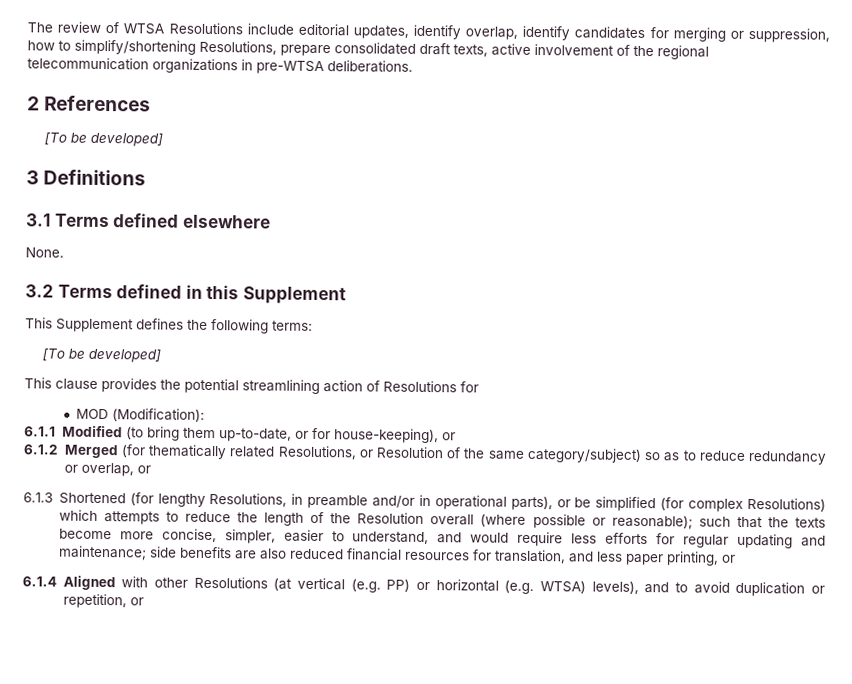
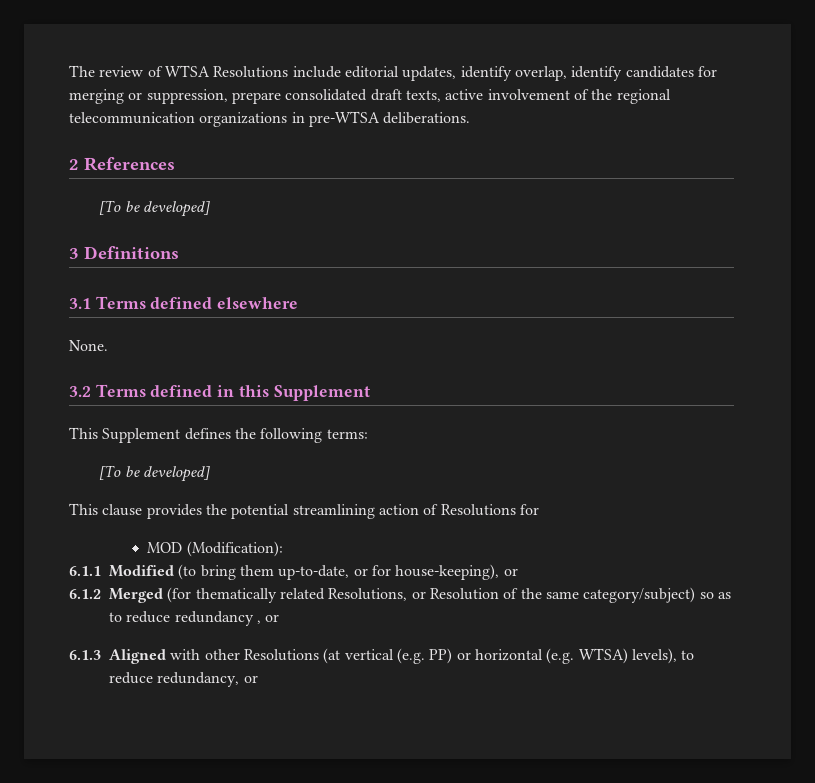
[27,39,277,55] how to simplify/shortening Resolutions, -> (228, 96) none
[63,462,151,477] [23,492,826,512] [58,509,827,530] [58,528,827,549] [57,545,736,566] [22,576,57,587] or overlap, or // 6.1.3 Shortened (for lengthy Resolutions, in preamble and/or in operational parts), or be simplified (for complex Resolutions) which attempts to reduce the length of the Resolution overall (where possible or reasonable); such that the texts become more concise, simpler, easier to understand, and would require less efforts for regular updating and maintenance; side benefits are also reduced financial resources for translation, and less paper printing, or // 6.1.4 -> [256,614,280,624] [69,650,101,660] , or // 6.1.3
[644,581,825,597] [62,593,127,609] and to avoid duplication or repetition, -> [681,650,695,660] [109,672,240,687] to reduce redundancy,

